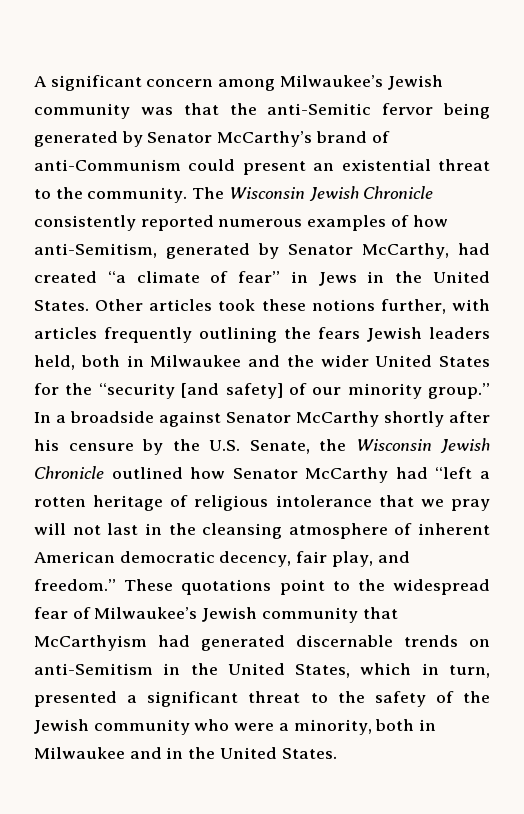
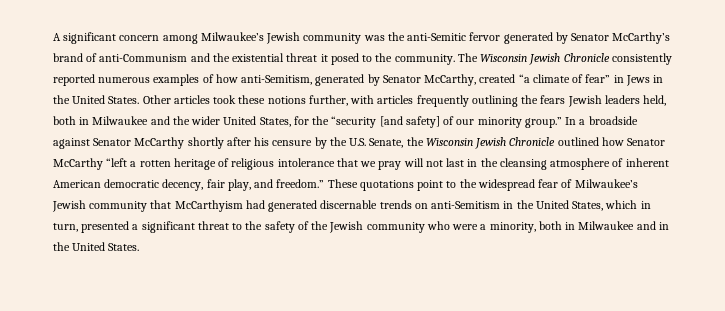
[183,103,219,115] that -> (385, 38) none
[443,103,490,119] being -> (501, 36) none
[188,159,490,175] could present an existential threat -> [190,53,359,65] and the existential threat it posed
[458,243,490,255] had -> (477, 80) none
[439,356,490,367] States -> [259,117,291,127] States,
[395,467,428,479] had -> (103, 164) none

